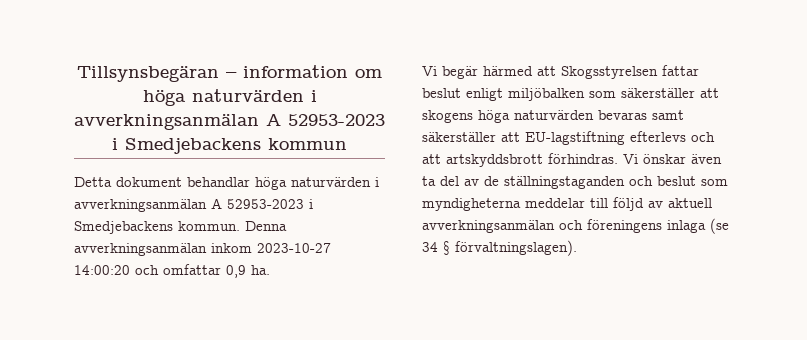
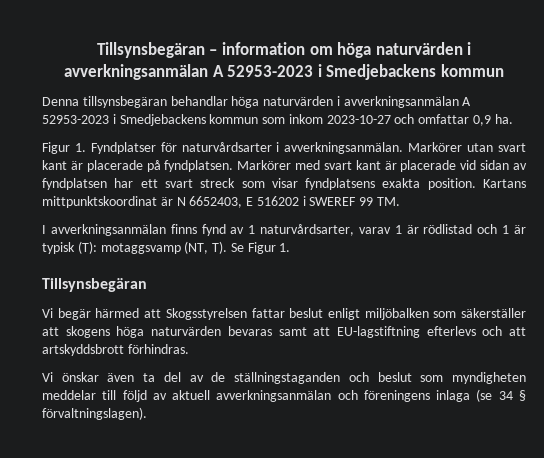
[74,177,182,187] Detta dokument -> [42,96,167,108] Denna tillsynsbegäran
[178,221,287,231] [74,243,207,256] kommun. Denna avverkningsanmälan -> [209,114,286,124] kommun som
[74,265,130,275] 14:00:20 -> (391, 119) none
(270, 270) none -> [42,142,527,154] [42,160,528,172] [42,178,526,190] [42,196,401,208] [42,224,527,236] [42,241,291,254] [42,278,147,292] // Figur 1. Fyndplatser för naturvårdsarter i avverkningsanmälan. Markörer utan svart kant är placerade på fyndplatsen. Markörer med svart kant är placerade vid sidan av fyndplatsen har ett svart streck som visar fyndplatsens exakta position. Kartans mittpunktskoordinat är N 6652403, E 516202 i SWEREF 99 TM. // I avverkningsanmälan finns fynd av 1 naturvårdsarter, varav 1 är rödlistad och 1 är typisk (T): motaggsvamp (NT, T). Se Figur 1. // Tillsynsbegäran
[422,132,496,142] säkerställer -> (307, 331) none
(618, 158) none -> (189, 349) //
[422,198,521,211] myndigheterna -> [452,372,526,384] myndigheten

